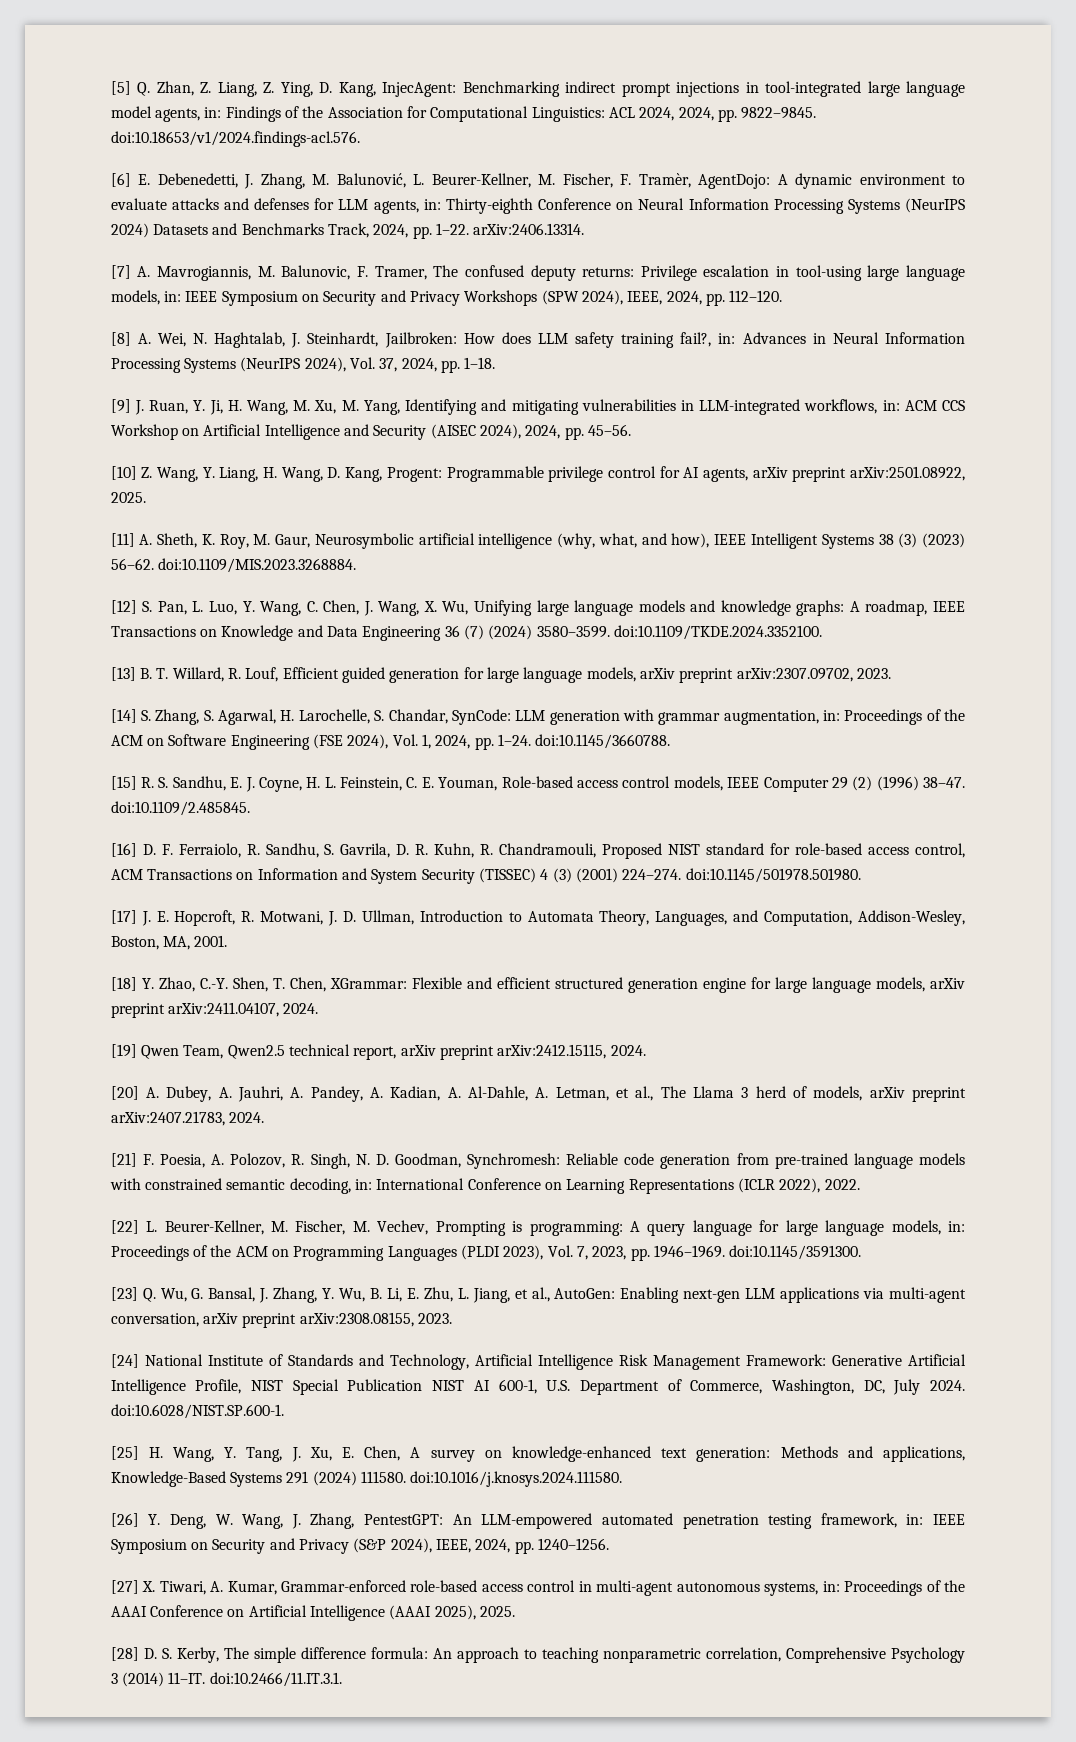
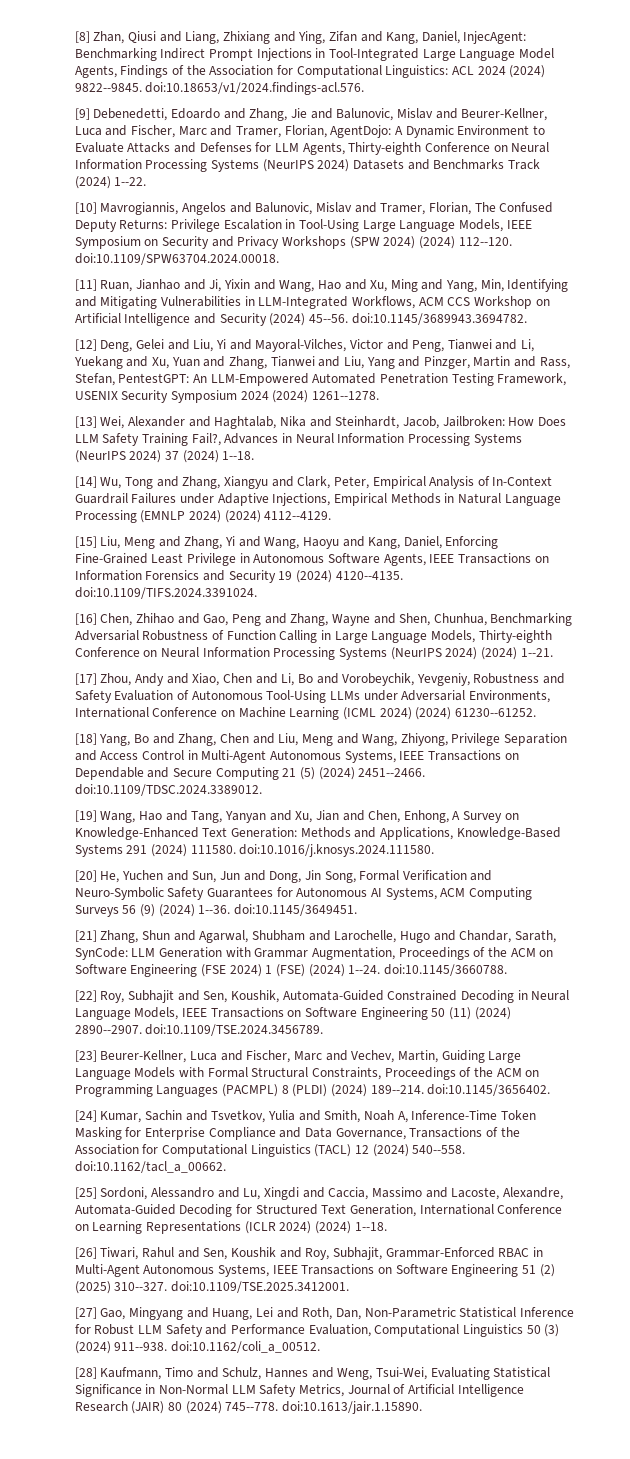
[110,81,965,97] [110,106,222,122] [5] Q. Zhan, Z. Liang, Z. Ying, D. Kang, InjecAgent: Benchmarking indirect prompt injections in tool-integrated large language model agents, in: -> [74,31,527,44] [74,48,554,61] [74,65,117,78] [8] Zhan, Qiusi and Liang, Zhixiang and Ying, Zifan and Kang, Daniel, InjecAgent: Benchmarking Indirect Prompt Injections in Tool-Integrated Large Language Model Agents,
[639,107,817,122] [110,131,360,147] [110,173,965,189] [110,198,441,214] 2024, 2024, pp. 9822–9845. doi:10.18653/v1/2024.findings-acl.576. // [6] E. Debenedetti, J. Zhang, M. Balunović, L. Beurer-Kellner, M. Fischer, F. Tramèr, AgentDojo: A dynamic environment to evaluate attacks and defenses for LLM agents, in: -> [477,65,546,78] [74,82,365,95] [74,108,548,121] [74,125,545,138] [74,142,345,155] 2024 (2024) 9822--9845. doi:10.18653/v1/2024.findings-acl.576. // [9] Debenedetti, Edoardo and Zhang, Jie and Balunovic, Mislav and Beurer-Kellner, Luca and Fischer, Marc and Tramer, Florian, AgentDojo: A Dynamic Environment to Evaluate Attacks and Defenses for LLM Agents,
[327,223,585,239] [110,265,965,281] [110,290,182,305] Track, 2024, pp. 1–22. arXiv:2406.13314. // [7] A. Mavrogiannis, M. Balunovic, F. Tramer, The confused deputy returns: Privilege escalation in tool-using large language models, in: -> [507,159,540,170] [74,176,147,189] [74,202,554,215] [74,219,503,232] Track (2024) 1--22. // [10] Mavrogiannis, Angelos and Balunovic, Mislav and Tramer, Florian, The Confused Deputy Returns: Privilege Escalation in Tool-Using Large Language Models,
[581,290,783,306] [110,332,966,348] [110,357,496,373] [110,399,900,415] 2024), IEEE, 2024, pp. 112–120. // [8] A. Wei, N. Haghtalab, J. Steinhardt, Jailbroken: How does LLM safety training fail?, in: Advances in Neural Information Processing Systems (NeurIPS 2024), Vol. 37, 2024, pp. 1–18. // [9] J. Ruan, Y. Ji, H. Wang, M. Xu, M. Yang, Identifying and mitigating vulnerabilities in LLM-integrated workflows, in: -> [383,236,512,249] [74,253,279,265] [74,279,569,292] [74,296,415,309] 2024) (2024) 112--120. doi:10.1109/SPW63704.2024.00018. // [11] Ruan, Jianhao and Ji, Yixin and Wang, Hao and Xu, Ming and Yang, Min, Identifying and Mitigating Vulnerabilities in LLM-Integrated Workflows,
[430,424,631,440] [110,466,966,482] [110,492,146,503] [110,533,965,549] [110,558,357,573] [110,600,965,616] [110,625,822,641] [110,667,891,683] [110,709,840,725] (AISEC 2024), 2024, pp. 45–56. // [10] Z. Wang, Y. Liang, H. Wang, D. Kang, Progent: Programmable privilege control for AI agents, arXiv preprint arXiv:2501.08922, 2025. // [11] A. Sheth, K. Roy, M. Gaur, Neurosymbolic artificial intelligence (why, what, and how), IEEE Intelligent Systems 38 (3) (2023) 56–62. doi:10.1109/MIS.2023.3268884. // [12] S. Pan, L. Luo, Y. Wang, C. Chen, J. Wang, X. Wu, Unifying large language models and knowledge graphs: A roadmap, IEEE Transactions on Knowledge and Data Engineering 36 (7) (2024) 3580–3599. doi:10.1109/TKDE.2024.3352100. // [13] B. T. Willard, R. Louf, Efficient guided generation for large language models, arXiv preprint arXiv:2307.09702, 2023. // [14] S. Zhang, S. Agarwal, H. Larochelle, S. Chandar, SynCode: LLM generation with grammar augmentation, in: -> [269,313,527,326] [74,339,535,352] [73,356,570,369] [74,373,567,386] [74,390,379,403] [74,416,566,429] [74,433,522,446] [74,450,255,463] [74,476,553,489] [74,493,561,506] [74,510,332,523] [74,536,499,549] [74,553,549,566] [74,570,403,583] [74,587,257,599] [74,613,573,626] [74,630,552,643] [74,647,553,660] [74,673,566,686] [74,690,550,703] [74,707,536,720] [74,733,568,746] [74,750,519,763] [74,767,426,780] [74,784,262,796] [74,810,519,823] [74,827,561,840] [74,844,435,857] [74,870,493,883] [74,887,532,900] [74,904,357,917] [74,930,556,943] [74,947,395,960] (2024) 45--56. doi:10.1145/3689943.3694782. // [12] Deng, Gelei and Liu, Yi and Mayoral-Vilches, Victor and Peng, Tianwei and Li, Yuekang and Xu, Yuan and Zhang, Tianwei and Liu, Yang and Pinzger, Martin and Rass, Stefan, PentestGPT: An LLM-Empowered Automated Penetration Testing Framework, USENIX Security Symposium 2024 (2024) 1261--1278. // [13] Wei, Alexander and Haghtalab, Nika and Steinhardt, Jacob, Jailbroken: How Does LLM Safety Training Fail?, Advances in Neural Information Processing Systems (NeurIPS 2024) 37 (2024) 1--18. // [14] Wu, Tong and Zhang, Xiangyu and Clark, Peter, Empirical Analysis of In-Context Guardrail Failures under Adaptive Injections, Empirical Methods in Natural Language Processing (EMNLP 2024) (2024) 4112--4129. // [15] Liu, Meng and Zhang, Yi and Wang, Haoyu and Kang, Daniel, Enforcing Fine-Grained Least Privilege in Autonomous Software Agents, IEEE Transactions on Information Forensics and Security 19 (2024) 4120--4135. doi:10.1109/TIFS.2024.3391024. // [16] Chen, Zhihao and Gao, Peng and Zhang, Wayne and Shen, Chunhua, Benchmarking Adversarial Robustness of Function Calling in Large Language Models, Thirty-eighth Conference on Neural Information Processing Systems (NeurIPS 2024) (2024) 1--21. // [17] Zhou, Andy and Xiao, Chen and Li, Bo and Vorobeychik, Yevgeniy, Robustness and Safety Evaluation of Autonomous Tool-Using LLMs under Adversarial Environments, International Conference on Machine Learning (ICML 2024) (2024) 61230--61252. // [18] Yang, Bo and Zhang, Chen and Liu, Meng and Wang, Zhiyong, Privilege Separation and Access Control in Multi-Agent Autonomous Systems, IEEE Transactions on Dependable and Secure Computing 21 (5) (2024) 2451--2466. doi:10.1109/TDSC.2024.3389012. // [19] Wang, Hao and Tang, Yanyan and Xu, Jian and Chen, Enhong, A Survey on Knowledge-Enhanced Text Generation: Methods and Applications, Knowledge-Based Systems 291 (2024) 111580. doi:10.1016/j.knosys.2024.111580. // [20] He, Yuchen and Sun, Jun and Dong, Jin Song, Formal Verification and Neuro-Symbolic Safety Guarantees for Autonomous AI Systems, ACM Computing Surveys 56 (9) (2024) 1--36. doi:10.1145/3649451. // [21] Zhang, Shun and Agarwal, Shubham and Larochelle, Hugo and Chandar, Sarath, SynCode: LLM Generation with Grammar Augmentation,
[347,734,671,750] [110,776,965,792] [110,801,250,816] [110,843,965,859] [110,868,861,884] [110,910,965,926] [110,935,228,950] [110,977,966,993] [110,1002,319,1018] [110,1044,646,1060] [110,1086,967,1102] [110,1111,265,1126] [110,1153,965,1169] [109,1178,860,1194] [110,1220,966,1236] 2024), Vol. 1, 2024, pp. 1–24. doi:10.1145/3660788. // [15] R. S. Sandhu, E. J. Coyne, H. L. Feinstein, C. E. Youman, Role-based access control models, IEEE Computer 29 (2) (1996) 38–47. doi:10.1109/2.485845. // [16] D. F. Ferraiolo, R. Sandhu, S. Gavrila, D. R. Kuhn, R. Chandramouli, Proposed NIST standard for role-based access control, ACM Transactions on Information and System Security (TISSEC) 4 (3) (2001) 224–274. doi:10.1145/501978.501980. // [17] J. E. Hopcroft, R. Motwani, J. D. Ullman, Introduction to Automata Theory, Languages, and Computation, Addison-Wesley, Boston, MA, 2001. // [18] Y. Zhao, C.-Y. Shen, T. Chen, XGrammar: Flexible and efficient structured generation engine for large language models, arXiv preprint arXiv:2411.04107, 2024. // [19] Qwen Team, Qwen2.5 technical report, arXiv preprint arXiv:2412.15115, 2024. // [20] A. Dubey, A. Jauhri, A. Pandey, A. Kadian, A. Al-Dahle, A. Letman, et al., The Llama 3 herd of models, arXiv preprint arXiv:2407.21783, 2024. // [21] F. Poesia, A. Polozov, R. Singh, N. D. Goodman, Synchromesh: Reliable code generation from pre-trained language models with constrained semantic decoding, in: International Conference on Learning Representations (ICLR 2022), 2022. // [22] L. Beurer-Kellner, M. Fischer, M. Vechev, Prompting is programming: A query language for large language models, in: -> [229,964,507,977] [74,990,570,1003] [74,1007,511,1020] [74,1024,324,1036] [74,1050,522,1063] [74,1067,381,1080] 2024) 1 (FSE) (2024) 1--24. doi:10.1145/3660788. // [22] Roy, Subhajit and Sen, Koushik, Automata-Guided Constrained Decoding in Neural Language Models, IEEE Transactions on Software Engineering 50 (11) (2024) 2890--2907. doi:10.1109/TSE.2024.3456789. // [23] Beurer-Kellner, Luca and Fischer, Marc and Vechev, Martin, Guiding Large Language Models with Formal Structural Constraints,
[460,1245,862,1261] [110,1287,967,1303] [110,1312,452,1328] [110,1354,966,1370] [110,1379,965,1395] [110,1404,284,1419] [110,1446,966,1462] [110,1471,623,1487] [110,1513,966,1529] [110,1538,609,1554] [110,1580,965,1596] [110,1605,515,1621] [110,1647,966,1663] [110,1672,342,1687] (PLDI 2023), Vol. 7, 2023, pp. 1946–1969. doi:10.1145/3591300. // [23] Q. Wu, G. Bansal, J. Zhang, Y. Wu, B. Li, E. Zhu, L. Jiang, et al., AutoGen: Enabling next-gen LLM applications via multi-agent conversation, arXiv preprint arXiv:2308.08155, 2023. // [24] National Institute of Standards and Technology, Artificial Intelligence Risk Management Framework: Generative Artificial Intelligence Profile, NIST Special Publication NIST AI 600-1, U.S. Department of Commerce, Washington, DC, July 2024. doi:10.6028/NIST.SP.600-1. // [25] H. Wang, Y. Tang, J. Xu, E. Chen, A survey on knowledge-enhanced text generation: Methods and applications, Knowledge-Based Systems 291 (2024) 111580. doi:10.1016/j.knosys.2024.111580. // [26] Y. Deng, W. Wang, J. Zhang, PentestGPT: An LLM-empowered automated penetration testing framework, in: IEEE Symposium on Security and Privacy (S&P 2024), IEEE, 2024, pp. 1240–1256. // [27] X. Tiwari, A. Kumar, Grammar-enforced role-based access control in multi-agent autonomous systems, in: Proceedings of the AAAI Conference on Artificial Intelligence (AAAI 2025), 2025. // [28] D. S. Kerby, The simple difference formula: An approach to teaching nonparametric correlation, Comprehensive Psychology 3 (2014) 11–IT. doi:10.2466/11.IT.3.1. -> [221,1084,551,1097] [74,1110,536,1123] [74,1127,520,1140] [74,1144,466,1157] [74,1161,226,1173] [74,1187,563,1200] [74,1204,563,1217] [74,1221,387,1234] [74,1247,543,1260] [74,1264,555,1277] [74,1281,349,1294] [74,1307,574,1320] [74,1324,560,1337] [74,1341,320,1354] [74,1367,551,1380] [74,1384,524,1397] [74,1401,422,1414] (PACMPL) 8 (PLDI) (2024) 189--214. doi:10.1145/3656402. // [24] Kumar, Sachin and Tsvetkov, Yulia and Smith, Noah A, Inference-Time Token Masking for Enterprise Compliance and Data Governance, Transactions of the Association for Computational Linguistics (TACL) 12 (2024) 540--558. doi:10.1162/tacl_a_00662. // [25] Sordoni, Alessandro and Lu, Xingdi and Caccia, Massimo and Lacoste, Alexandre, Automata-Guided Decoding for Structured Text Generation, International Conference on Learning Representations (ICLR 2024) (2024) 1--18. // [26] Tiwari, Rahul and Sen, Koushik and Roy, Subhajit, Grammar-Enforced RBAC in Multi-Agent Autonomous Systems, IEEE Transactions on Software Engineering 51 (2) (2025) 310--327. doi:10.1109/TSE.2025.3412001. // [27] Gao, Mingyang and Huang, Lei and Roth, Dan, Non-Parametric Statistical Inference for Robust LLM Safety and Performance Evaluation, Computational Linguistics 50 (3) (2024) 911--938. doi:10.1162/coli_a_00512. // [28] Kaufmann, Timo and Schulz, Hannes and Weng, Tsui-Wei, Evaluating Statistical Significance in Non-Normal LLM Safety Metrics, Journal of Artificial Intelligence Research (JAIR) 80 (2024) 745--778. doi:10.1613/jair.1.15890.

